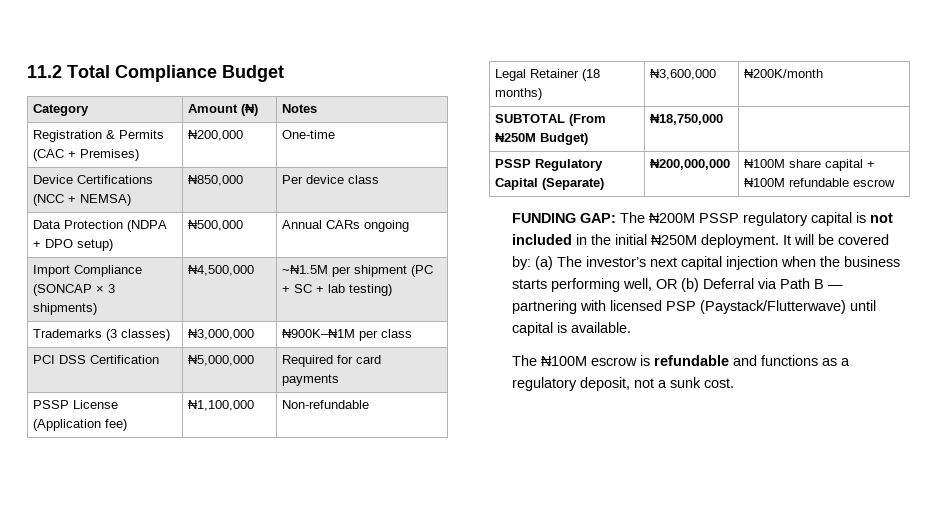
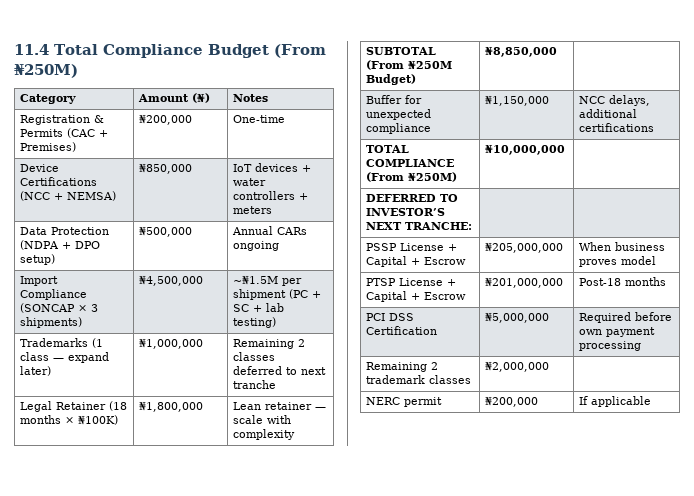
[27,65,62,78] 11.2 -> [14,44,49,55] 11.4
(284, 73) none -> [273,44,326,58] [14,64,78,78] (From ₦250M)
[282,175,380,184] Per device class -> [233,163,312,172] [233,178,267,186] [233,191,309,200] [233,206,273,214] IoT devices + water controllers + meters
[106,329,171,341] [188,329,255,340] [282,329,413,341] (3 classes) | ₦3,000,000 | ₦900K–₦1M per class -> [92,338,104,348] [20,352,110,363] [20,366,52,376] [139,338,204,349] [233,339,306,349] [233,352,276,361] [233,366,327,375] [233,380,277,389] [20,401,128,412] [20,415,119,425] [139,401,204,412] [233,402,327,410] [233,415,292,424] [233,429,296,440] [366,47,437,55] [366,60,453,70] [366,74,417,85] [485,46,558,57] [366,95,423,104] [366,109,432,120] [366,123,432,134] [485,95,550,106] [579,95,651,106] [579,109,638,118] [579,123,655,132] [366,145,410,153] [366,159,455,167] [366,172,458,182] [485,144,566,155] [366,194,459,202] [366,208,446,216] [366,222,473,230] [366,243,458,251] [366,256,467,267] [485,242,564,253] [579,242,666,251] [579,256,657,267] [366,278,457,286] [366,291,467,302] [485,277,564,288] [579,277,667,286] (1 class — expand later) | ₦1,000,000 | Remaining 2 classes deferred to next tranche // Legal Retainer (18 months × ₦100K) | ₦1,800,000 | Lean retainer — scale with complexity // SUBTOTAL (From ₦250M Budget) | ₦8,850,000 | // Buffer for unexpected compliance | ₦1,150,000 | NCC delays, additional certifications // TOTAL COMPLIANCE (From ₦250M) | ₦10,000,000 | // DEFERRED TO INVESTOR’S NEXT TRANCHE: | | // PSSP License + Capital + Escrow | ₦205,000,000 | When business proves model // PTSP License + Capital + Escrow | ₦201,000,000 | Post-18 months
[337,355,382,364] [282,374,340,386] [33,400,119,409] [33,419,128,431] [188,400,255,411] [282,400,370,409] [495,69,601,81] [495,88,543,100] [650,69,717,80] [744,69,824,78] [495,114,607,126] [495,133,589,145] [650,114,724,125] [495,159,604,171] [495,178,605,190] [650,159,731,170] [744,159,876,171] [744,178,896,187] [511,212,893,226] [511,234,889,248] [511,256,900,270] [511,278,843,292] [511,300,876,314] [511,322,631,336] [511,355,850,366] [511,377,734,391] for card payments // PSSP License (Application fee) | ₦1,100,000 | Non-refundable // Legal Retainer (18 months) | ₦3,600,000 | ₦200K/month // SUBTOTAL (From ₦250M Budget) | ₦18,750,000 | // PSSP Regulatory Capital (Separate) | ₦200,000,000 | ₦100M share capital + ₦100M refundable escrow // FUNDING GAP: The ₦200M PSSP regulatory capital is not included in the initial ₦250M deployment. It will be covered by: (a) The investor’s next capital injection when the business starts performing well, OR (b) Deferral via Path B — partnering with licensed PSP (Paystack/Flutterwave) until capital is available. // The ₦100M escrow is refundable and functions as a regulatory deposit, not a sunk cost. -> [635,312,673,321] [579,327,656,337] [579,341,642,351] [366,362,439,372] [366,375,472,384] [485,361,550,372] [366,397,443,407] [485,396,539,407] [579,396,652,407] before own payment processing // Remaining 2 trademark classes | ₦2,000,000 | // NERC permit | ₦200,000 | If applicable

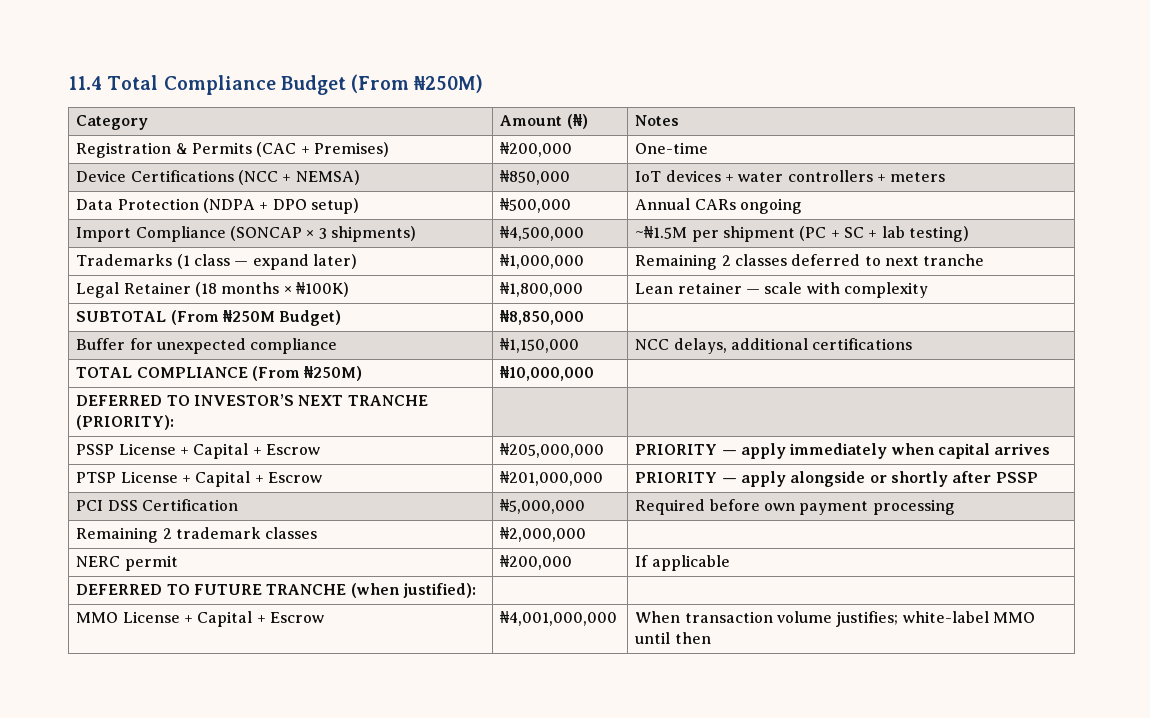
[405,222,473,230] TRANCHE: -> [347,395,428,406] [76,415,175,430] TRANCHE (PRIORITY):
[579,242,666,251] [579,256,657,267] When business proves model -> [635,443,1051,459] PRIORITY — apply immediately when capital arrives
[579,277,667,286] Post-18 months -> [635,471,1038,487] PRIORITY — apply alongside or shortly after PSSP
(652, 401) none -> [76,583,476,598] [76,611,324,627] [500,611,618,626] [635,611,1035,627] [635,632,711,644] // DEFERRED TO FUTURE TRANCHE (when justified): | | // MMO License + Capital + Escrow | ₦4,001,000,000 | When transaction volume justifies; white-label MMO until then

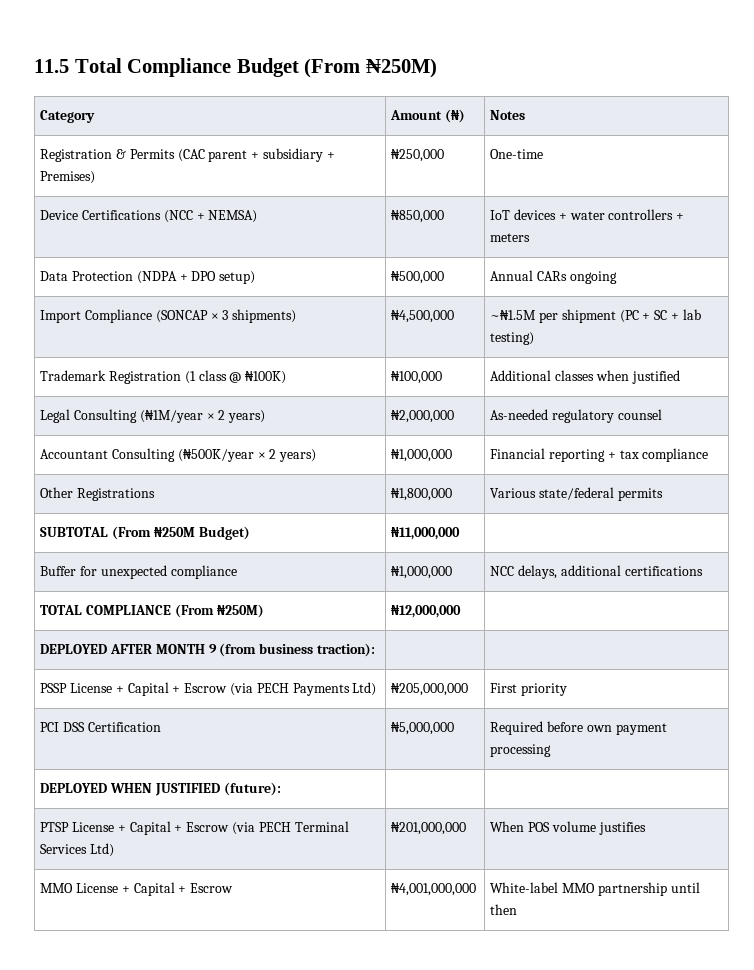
[68,76,102,90] 11.4 -> [34,59,69,73] 11.5
(297, 149) none -> [208,148,323,162] parent + subsidiary
[500,142,573,157] ₦200,000 -> [391,149,445,162] ₦250,000
[76,254,357,270] [500,254,585,269] [635,254,985,270] [76,282,349,298] [500,282,584,297] [635,282,928,298] Trademarks (1 class — expand later) | ₦1,000,000 | Remaining 2 classes deferred to next tranche // Legal Retainer (18 months × ₦100K) | ₦1,800,000 | Lean retainer — scale with complexity -> [40,370,287,384] [391,371,443,384] [490,370,680,384] [40,409,266,423] [391,410,455,423] [490,409,662,423] [40,448,317,462] [391,449,453,462] [490,448,709,462] [40,487,156,501] [391,488,453,501] [490,487,663,501] Trademark Registration (1 class @ ₦100K) | ₦100,000 | Additional classes when justified // Legal Consulting (₦1M/year × 2 years) | ₦2,000,000 | As-needed regulatory counsel // Accountant Consulting (₦500K/year × 2 years) | ₦1,000,000 | Financial reporting + tax compliance // Other Registrations | ₦1,800,000 | Various state/federal permits
[500,310,585,325] ₦8,850,000 -> [391,527,461,540] ₦11,000,000
[500,338,580,353] ₦1,150,000 -> [391,566,453,579] ₦1,000,000
[500,366,595,381] [76,394,428,406] [76,415,175,430] ₦10,000,000 | // DEFERRED TO INVESTOR’S NEXT TRANCHE (PRIORITY): -> [391,605,462,618] [40,643,375,657] ₦12,000,000 | // DEPLOYED AFTER MONTH 9 (from business traction):
[500,443,605,458] [635,443,1051,459] [76,471,322,487] [500,471,604,486] [635,471,1038,487] | ₦205,000,000 | PRIORITY — apply immediately when capital arrives // PTSP License + Capital + Escrow | ₦201,000,000 | PRIORITY — apply alongside or shortly after PSSP -> [229,682,377,696] [391,683,469,696] [490,683,568,696] (via PECH Payments Ltd) | ₦205,000,000 | First priority
[76,527,318,543] [500,527,587,542] [76,555,178,571] [500,555,573,570] [635,555,730,571] [76,583,476,598] Remaining 2 trademark classes | ₦2,000,000 | // NERC permit | ₦200,000 | If applicable // DEFERRED TO FUTURE TRANCHE (when justified): | | -> [40,782,281,796] [40,821,349,835] [40,843,115,857] [391,822,467,835] [490,821,646,835] DEPLOYED WHEN JUSTIFIED (future): | | // PTSP License + Capital + Escrow (via PECH Terminal Services Ltd) | ₦201,000,000 | When POS volume justifies
[635,611,1035,627] When transaction volume justifies; white-label MMO -> [490,882,667,896] White-label MMO partnership

